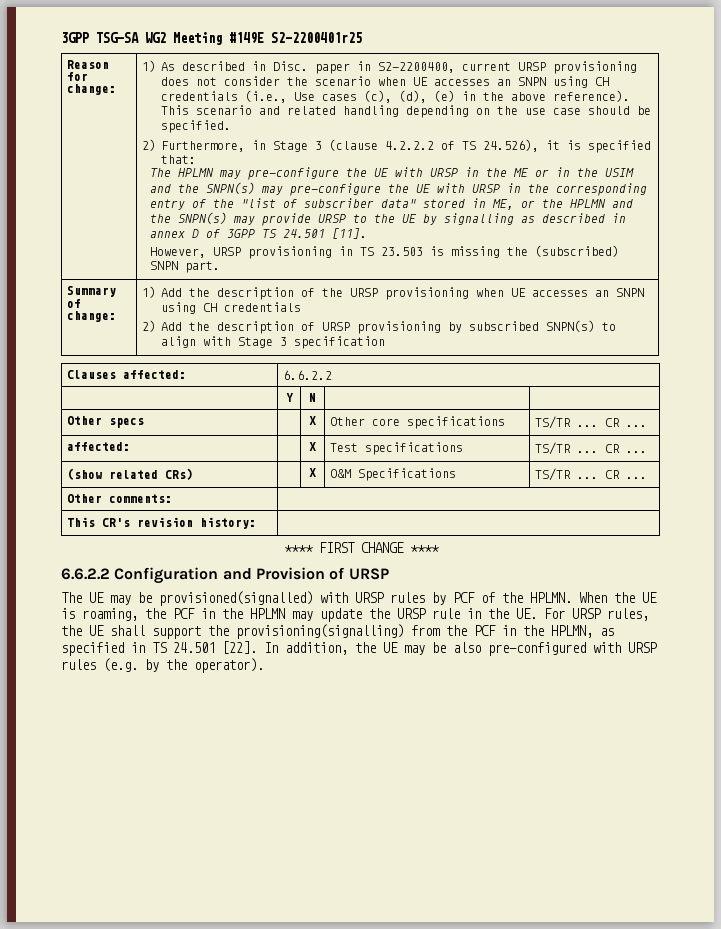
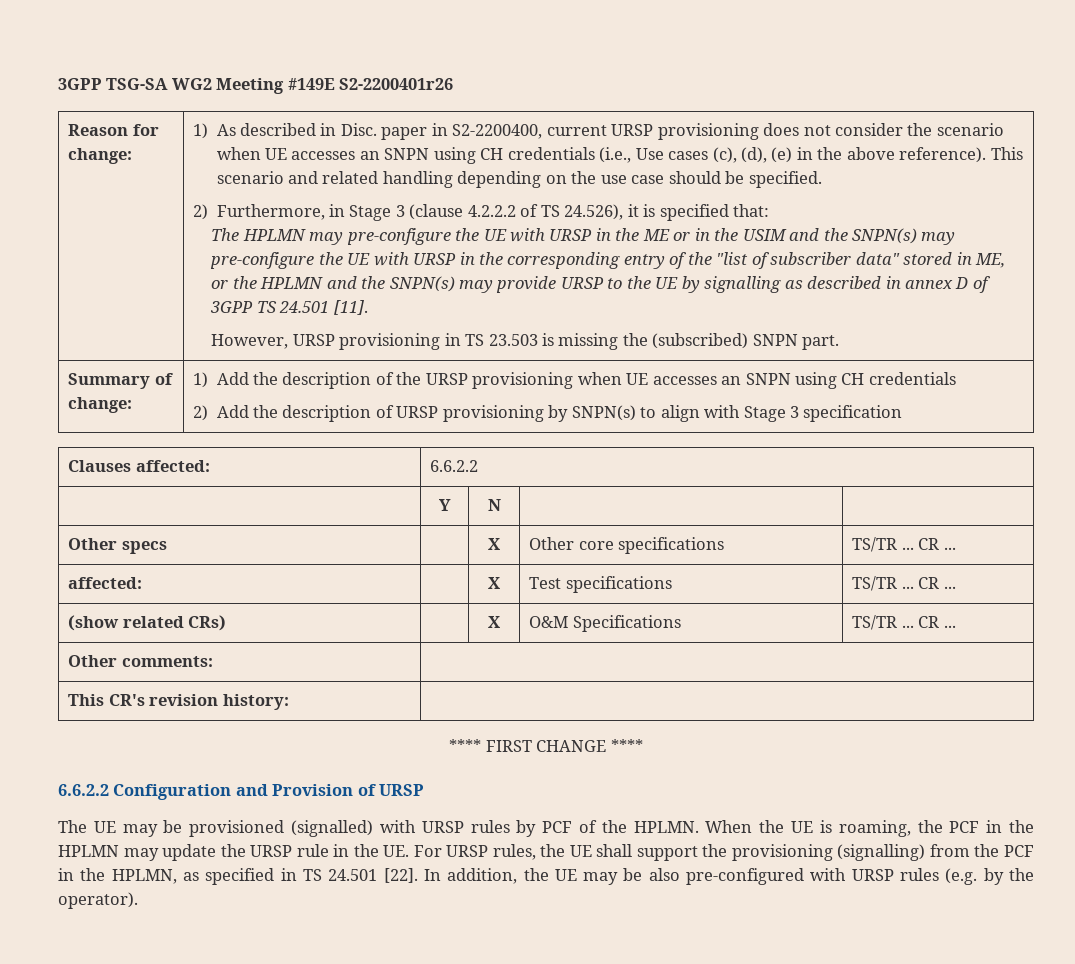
[271,32,362,43] S2-2200401r25 -> [339,78,454,90] S2-2200401r26
[469,321,540,331] subscribed -> (569, 413) none
[159,591,313,606] provisioned(signalled) -> [189,820,374,837] provisioned (signalled)
[236,624,404,639] provisioning(signalling) -> [731,844,926,861] provisioning (signalling)

